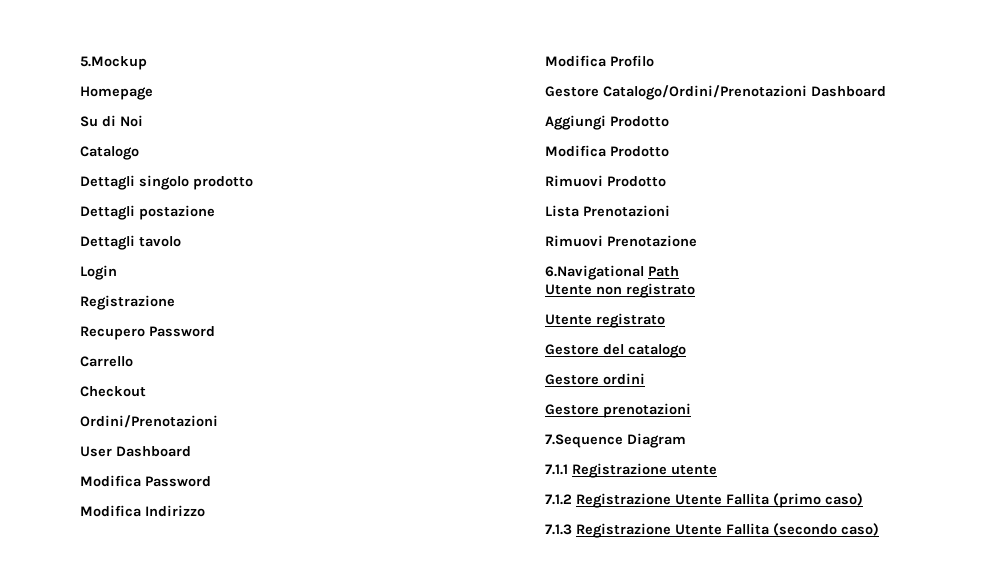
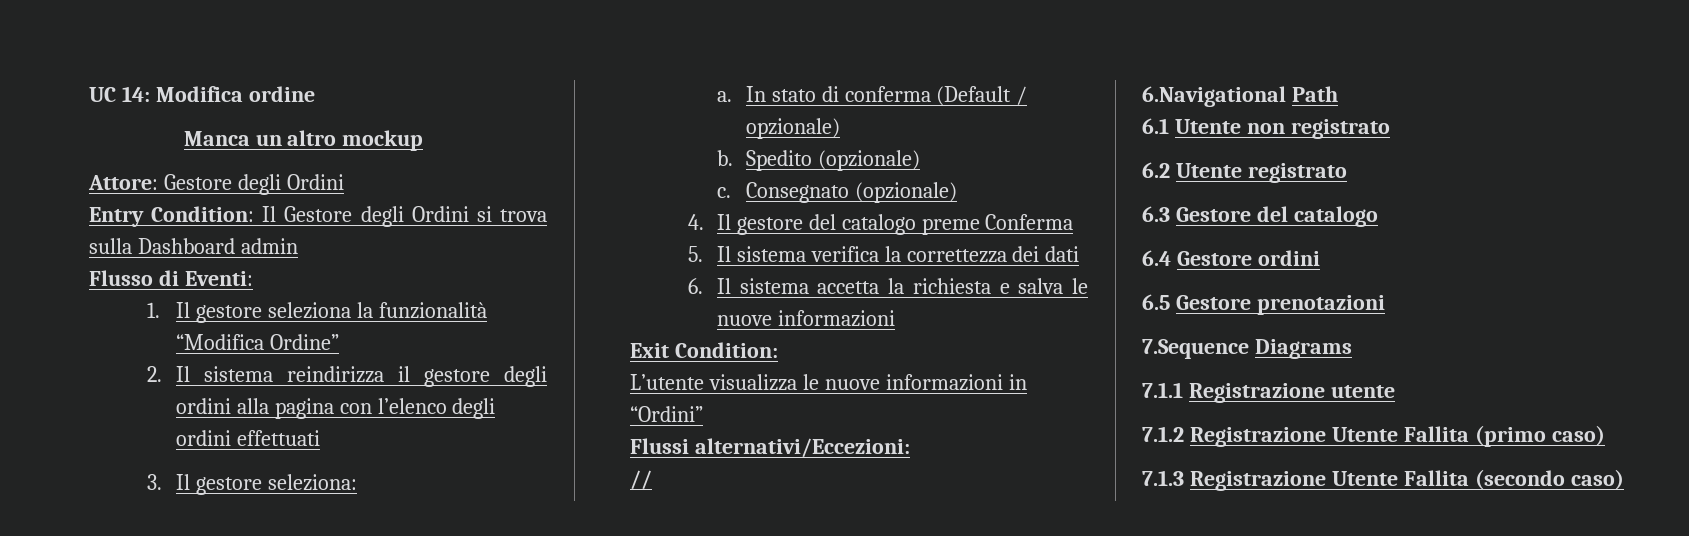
[80,56,147,70] [80,86,153,100] [80,115,143,127] [80,146,139,160] [80,175,253,190] [80,205,215,220] [80,235,181,250] [80,265,117,280] [80,295,175,310] [80,326,215,340] [80,356,133,367] [80,386,146,397] [80,415,218,428] [80,446,191,457] [80,475,211,487] [80,505,205,517] [545,55,654,67] [545,85,886,100] [545,115,669,130] [545,145,669,157] [545,175,666,187] [545,205,670,217] [545,235,697,247] 5.Mockup // Homepage // Su di Noi // Catalogo // Dettagli singolo prodotto // Dettagli postazione // Dettagli tavolo // Login // Registrazione // Recupero Password // Carrello // Checkout // Ordini/Prenotazioni // User Dashboard // Modifica Password // Modifica Indirizzo // Modifica Profilo // Gestore Catalogo/Ordini/Prenotazioni Dashboard // Aggiungi Prodotto // Modifica Prodotto // Rimuovi Prodotto // Lista Prenotazioni // Rimuovi Prenotazione -> [88,86,315,102] [183,130,424,151] [87,174,344,195] [88,206,547,227] [88,238,298,254] [88,270,253,286] [146,302,487,323] [175,334,339,350] [146,366,547,387] [175,398,496,419] [175,430,320,446] [146,474,357,495] [716,86,1028,106] [745,118,840,139] [716,150,920,171] [716,182,957,203] [687,214,1074,235] [687,246,1080,263] [687,278,1088,294] [716,310,895,327] [629,342,778,358] [629,374,1027,391] [629,406,703,422] [629,438,910,458] [629,470,652,490] UC 14: Modifica ordine // Manca un altro mockup // Attore: Gestore degli Ordini // Entry Condition: Il Gestore degli Ordini si trova sulla Dashboard admin // Flusso di Eventi: // 1. Il gestore seleziona la funzionalità “Modifica Ordine” // 2. Il sistema reindirizza il gestore degli ordini alla pagina con l’elenco degli ordini effettuati // 3. Il gestore seleziona: // a. In stato di conferma (Default / opzionale) // b. Spedito (opzionale) // c. Consegnato (opzionale) // 4. Il gestore del catalogo preme Conferma // 5. Il sistema verifica la correttezza dei dati // 6. Il sistema accetta la richiesta e salva le nuove informazioni // Exit Condition: // L’utente visualizza le nuove informazioni in “Ordini” // Flussi alternativi/Eccezioni: // //
(679, 271) none -> [1142,118,1169,134] 6.1
(695, 290) none -> [1142,162,1170,178] 6.2
(665, 320) none -> [1142,206,1170,222] 6.3
(686, 351) none -> [1142,250,1171,266] 6.4
(645, 379) none -> [1142,294,1170,310] 6.5
[626,433,686,448] Diagram -> [1254,339,1352,359] Diagrams

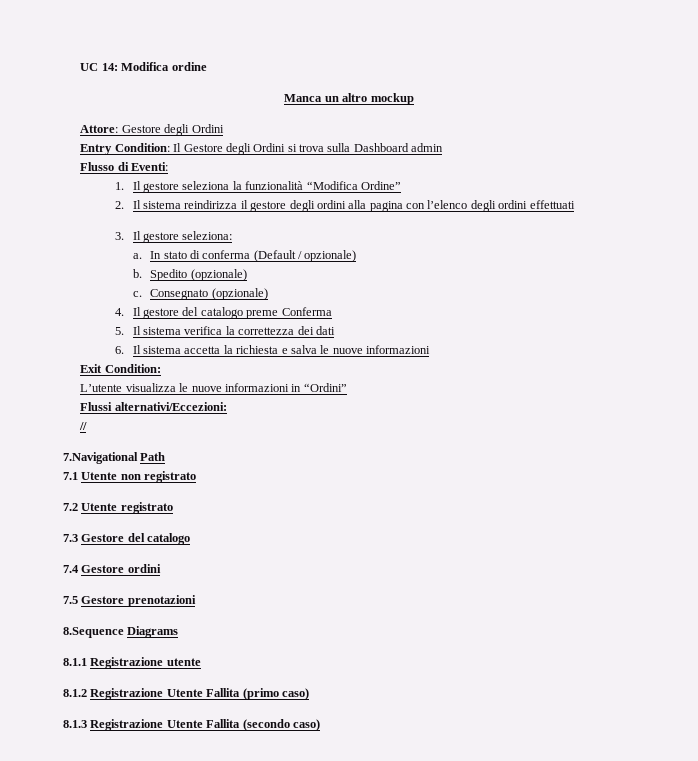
[1142,86,1286,107] 6.Navigational -> [63,452,138,464] 7.Navigational
[1142,118,1169,134] 6.1 -> [63,472,78,480] 7.1
[1142,162,1170,178] 6.2 -> [63,503,78,511] 7.2
[1142,206,1170,222] 6.3 -> [63,534,78,542] 7.3
[1142,250,1171,266] 6.4 -> [63,565,79,573] 7.4
[1142,294,1170,310] 6.5 -> [63,596,78,604] 7.5
[1142,339,1249,359] 7.Sequence -> [63,627,124,638] 8.Sequence
[1142,382,1183,398] 7.1.1 -> [63,658,87,666] 8.1.1
[1142,426,1184,442] 7.1.2 -> [63,689,87,697] 8.1.2
[1142,470,1184,486] 7.1.3 -> [63,720,87,728] 8.1.3

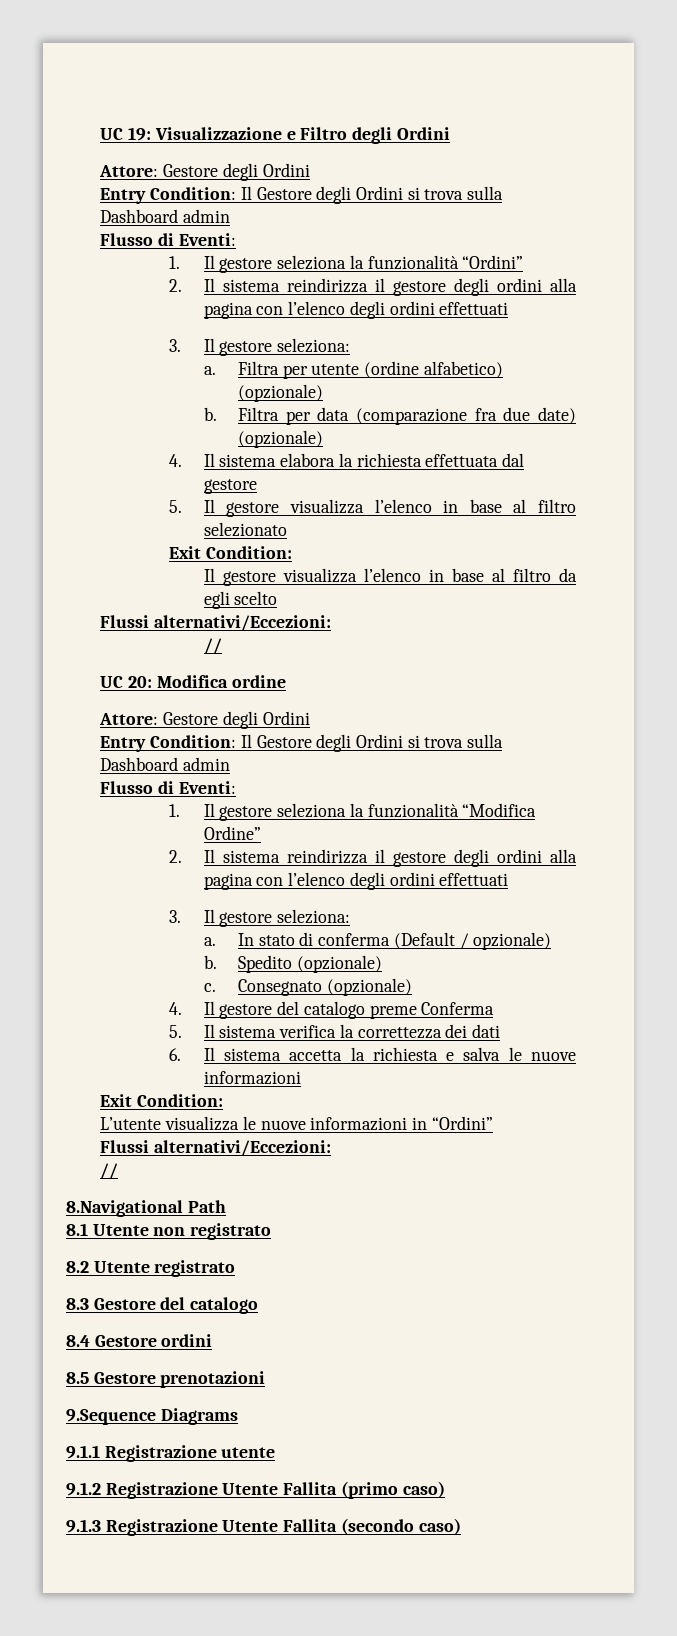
[80,62,207,71] [284,93,414,105] UC 14: Modifica ordine // Manca un altro mockup -> [100,127,450,144] [99,163,310,181] [100,186,504,204] [100,209,231,223] [100,233,236,246] [169,255,524,273] [169,278,577,296] [203,301,509,319] [169,338,351,356] [203,361,503,379] [238,384,324,402] [203,407,576,425] [238,430,324,448] [169,453,524,467] [203,479,257,494] [169,499,576,517] [203,522,287,537] [169,546,292,559] [203,568,578,586] [203,591,278,609] [100,615,332,631] [203,638,222,654] [100,675,286,688] UC 19: Visualizzazione e Filtro degli Ordini // Attore: Gestore degli Ordini // Entry Condition: Il Gestore degli Ordini si trova sulla Dashboard admin // Flusso di Eventi: // 1. Il gestore seleziona la funzionalità “Ordini” // 2. Il sistema reindirizza il gestore degli ordini alla pagina con l’elenco degli ordini effettuati // 3. Il gestore seleziona: // a. Filtra per utente (ordine alfabetico) (opzionale) // b. Filtra per data (comparazione fra due date) (opzionale) // 4. Il sistema elabora la richiesta effettuata dal gestore // 5. Il gestore visualizza l’elenco in base al filtro selezionato // Exit Condition: // Il gestore visualizza l’elenco in base al filtro da egli scelto // Flussi alternativi/Eccezioni: // // // UC 20: Modifica ordine
[63,452,138,464] 7.Navigational -> [66,1200,183,1217] 8.Navigational
[63,472,78,480] 7.1 -> [66,1223,88,1236] 8.1
[63,503,78,511] 7.2 -> [66,1261,89,1273] 8.2
[63,534,78,542] 7.3 -> [66,1298,89,1310] 8.3
[63,565,79,573] 7.4 -> [66,1335,90,1347] 8.4
[63,596,78,604] 7.5 -> [66,1372,89,1384] 8.5
[63,627,124,638] 8.Sequence -> [66,1409,156,1425] 9.Sequence
[63,658,87,666] 8.1.1 -> [66,1445,100,1459] 9.1.1
[63,689,87,697] 8.1.2 -> [66,1482,101,1496] 9.1.2
[63,720,87,728] 8.1.3 -> [66,1519,101,1533] 9.1.3

